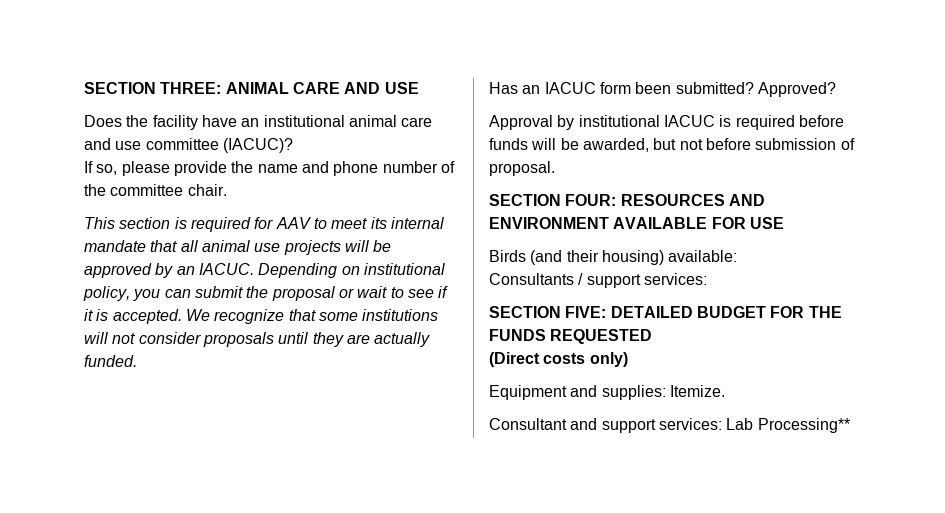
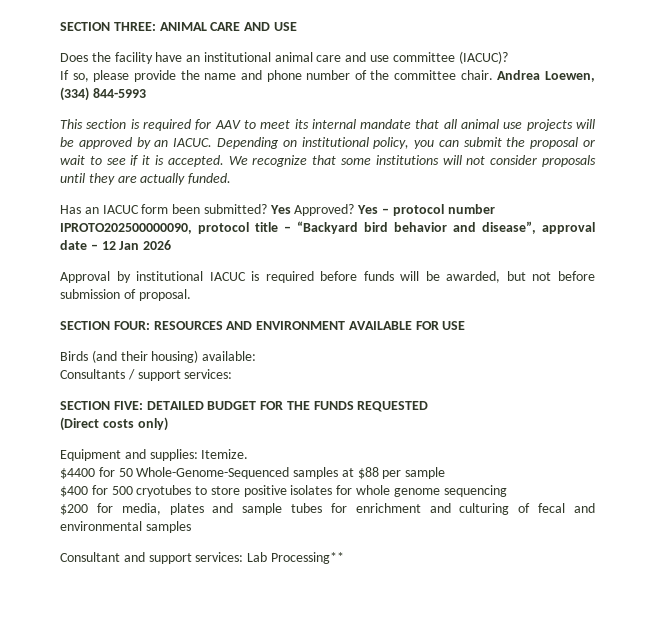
(227, 190) none -> [497,70,595,82] [60,87,146,101] Andrea Loewen, (334) 844-5993
(754, 88) none -> [269,205,291,214] Yes
(836, 89) none -> [357,204,495,216] [60,221,595,234] [60,240,172,250] Yes – protocol number IPROTO202500000090, protocol title – “Backyard bird behavior and disease”, approval date – 12 Jan 2026
(725, 391) none -> [60,467,446,479] [60,485,507,497] [60,503,596,515] [60,521,191,533] // $4400 for 50 Whole-Genome-Sequenced samples at $88 per sample // $400 for 500 cryotubes to store positive isolates for whole genome sequencing // $200 for media, plates and sample tubes for enrichment and culturing of fecal and environmental samples

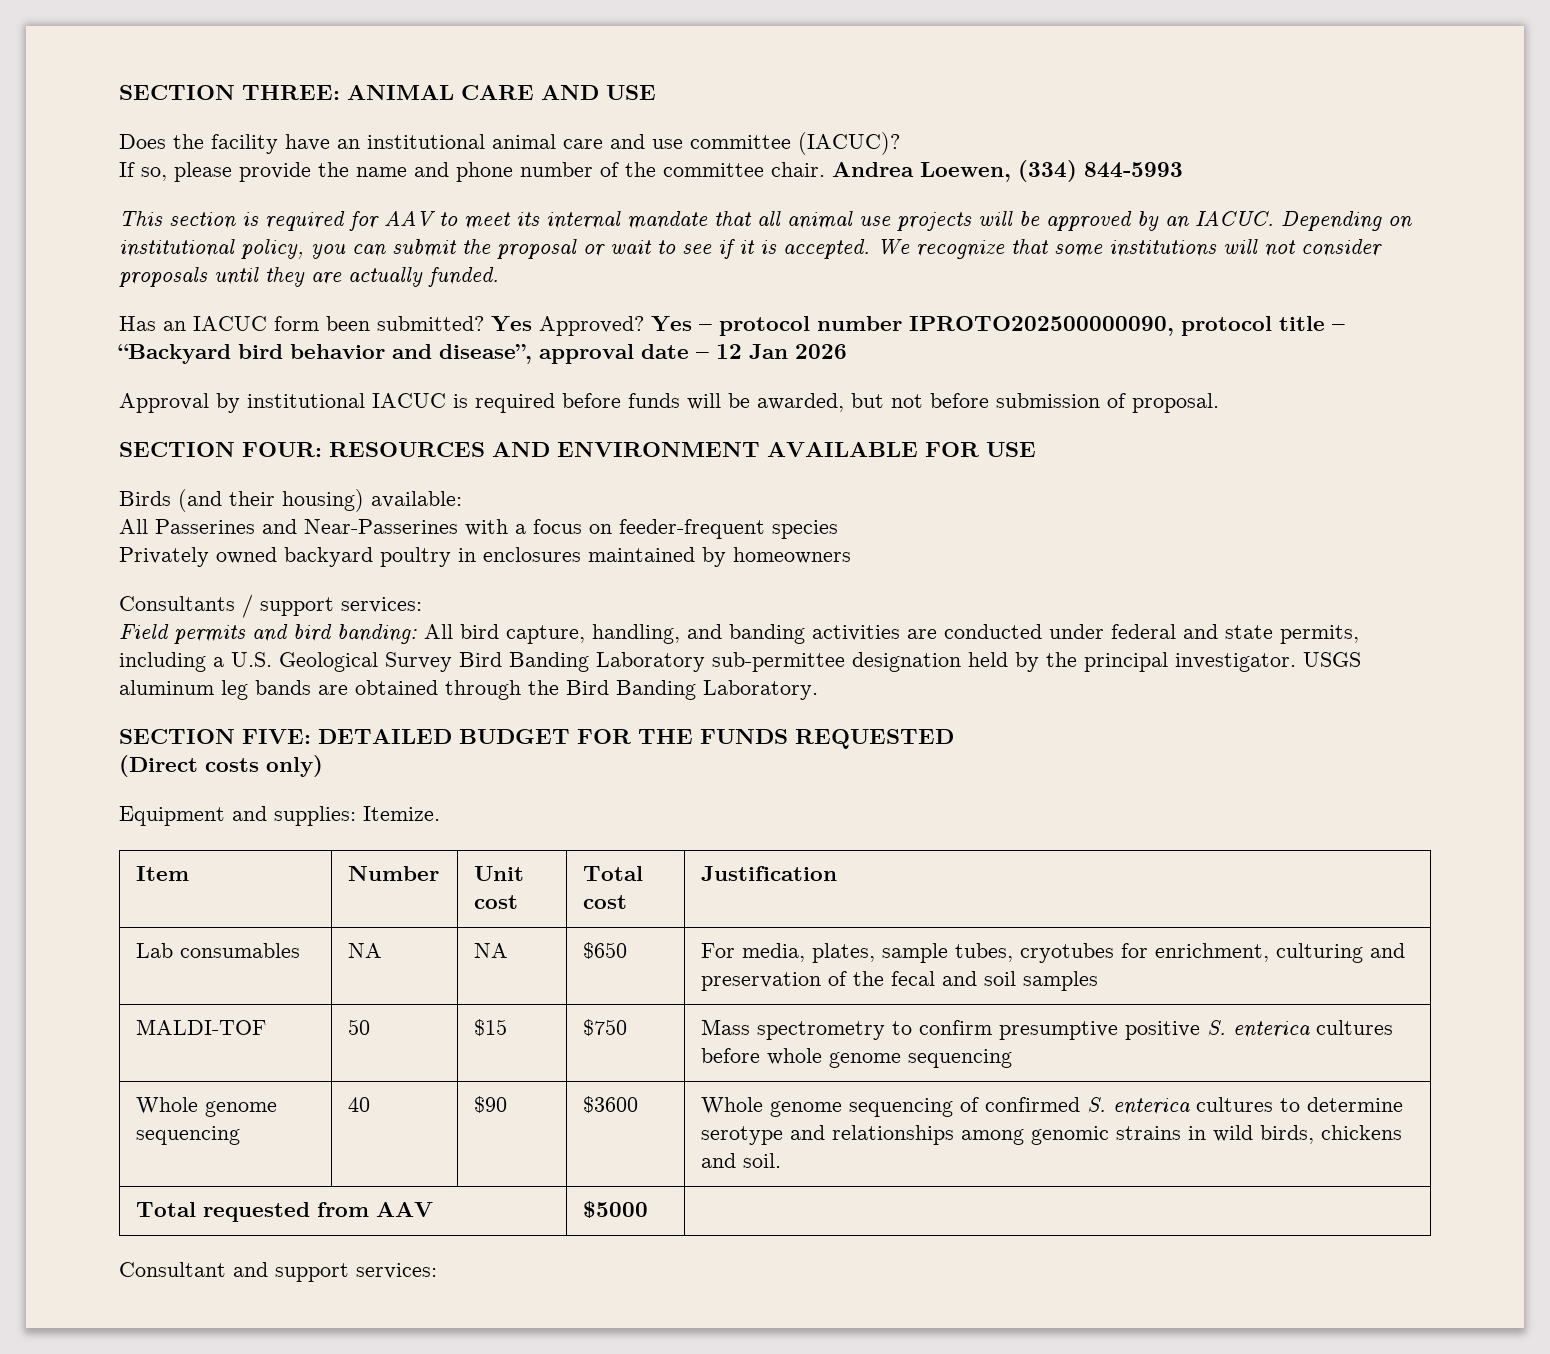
[60,369,233,381] Consultants / support services: -> [119,519,838,539] [119,547,851,567] [119,594,422,618] [119,624,1359,644] [119,652,1361,672] [119,680,818,700] All Passerines and Near-Passerines with a focus on feeder-frequent species // Privately owned backyard poultry in enclosures maintained by homeowners // Consultants / support services: // Field permits and bird banding: All bird capture, handling, and banding activities are conducted under federal and state permits, including a U.S. Geological Survey Bird Banding Laboratory sub-permittee designation held by the principal investigator. USGS aluminum leg bands are obtained through the Bird Banding Laboratory.
[60,467,446,479] [60,485,507,497] [60,503,596,515] [60,521,191,533] // $4400 for 50 Whole-Genome-Sequenced samples at $88 per sample // $400 for 500 cryotubes to store positive isolates for whole genome sequencing // $200 for media, plates and sample tubes for enrichment and culturing of fecal and environmental samples -> [136,866,190,881] [348,866,440,881] [474,866,525,881] [474,895,519,909] [583,866,644,881] [583,895,628,909] [701,866,838,881] [136,943,301,958] [348,943,383,958] [474,943,509,958] [583,942,628,959] [701,943,1406,963] [701,971,1099,991] [136,1019,267,1035] [348,1019,371,1035] [474,1019,508,1036] [583,1019,628,1036] [701,1019,1394,1040] [701,1048,1013,1068] [136,1097,278,1117] [136,1126,241,1145] [348,1097,371,1112] [474,1096,508,1113] [583,1096,639,1113] [701,1097,1404,1117] [701,1125,1403,1145] [701,1153,782,1168] [136,1202,434,1222] [583,1201,649,1218] // Item | Number | Unit cost | Total cost | Justification // Lab consumables | NA | NA | $650 | For media, plates, sample tubes, cryotubes for enrichment, culturing and preservation of the fecal and soil samples // MALDI-TOF | 50 | $15 | $750 | Mass spectrometry to confirm presumptive positive S. enterica cultures before whole genome sequencing // Whole genome sequencing | 40 | $90 | $3600 | Whole genome sequencing of confirmed S. enterica cultures to determine serotype and relationships among genomic strains in wild birds, chickens and soil. // Total requested from AAV | $5000 |
[247,552,344,564] Lab Processing** -> (437, 1271) none

